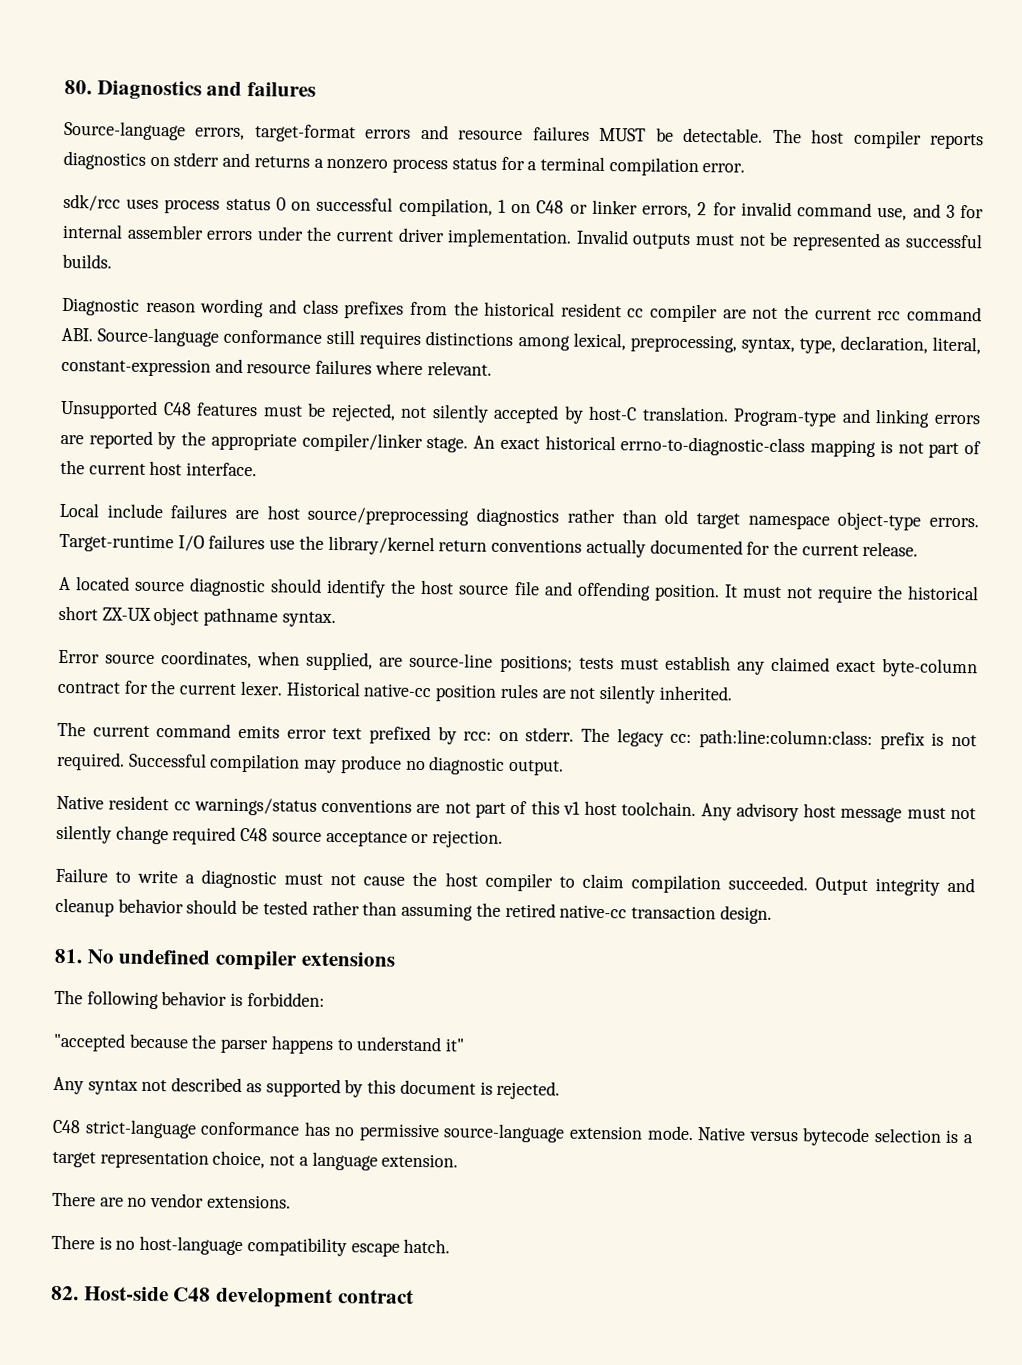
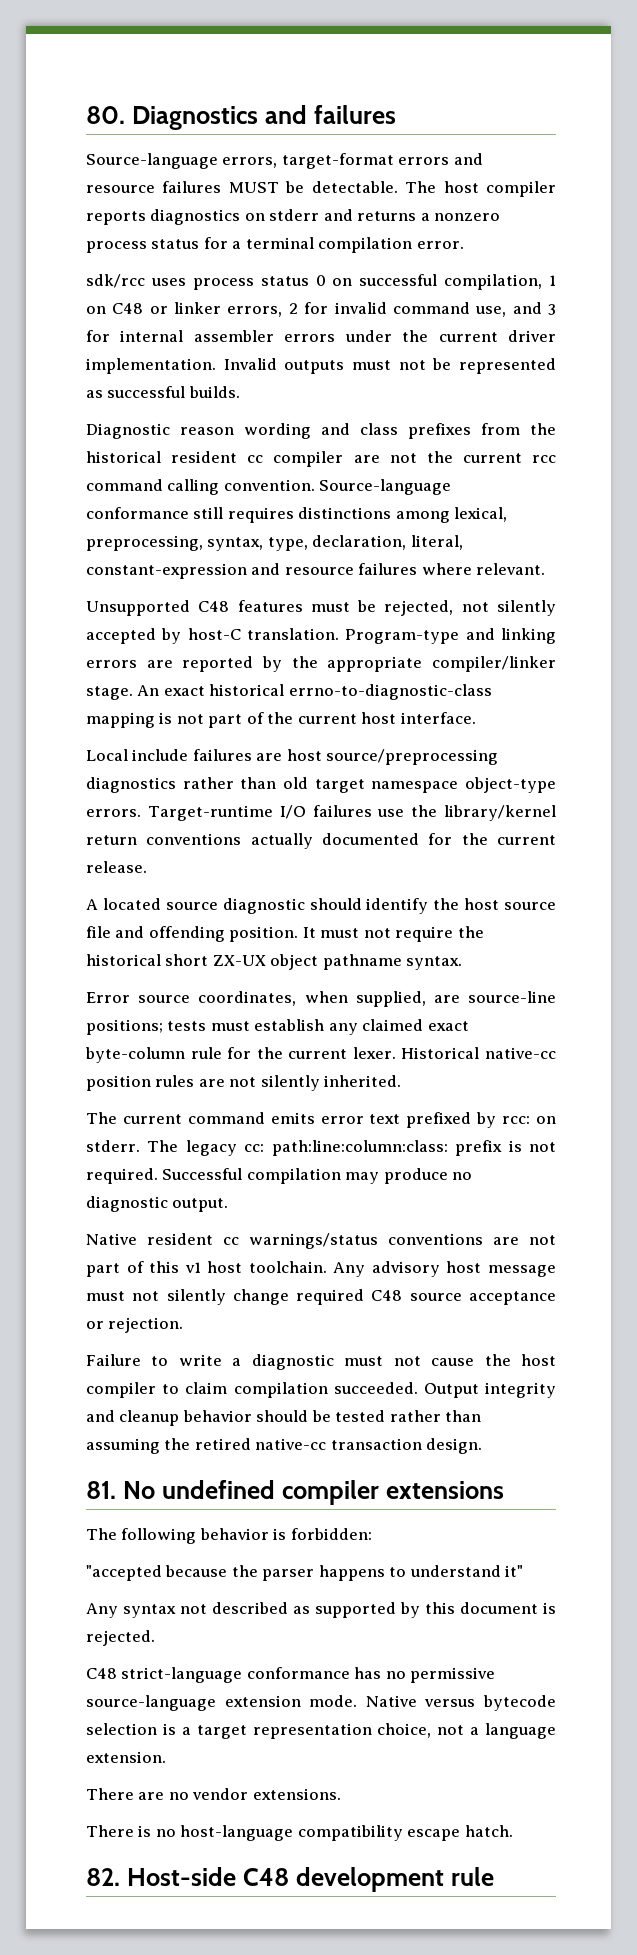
[61,327,93,342] ABI. -> [167,479,315,495] calling convention.
[57,681,120,694] contract -> [190,1047,222,1059] rule
[337,1289,414,1304] contract -> [450,1867,494,1886] rule

